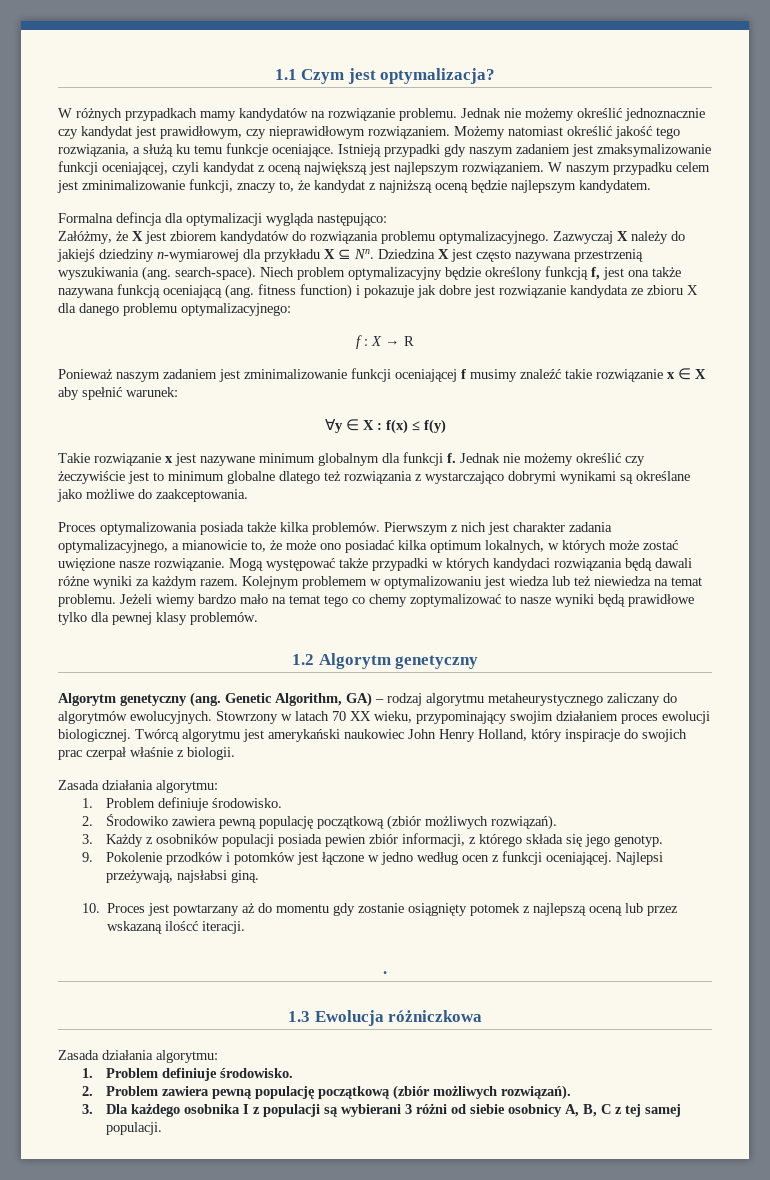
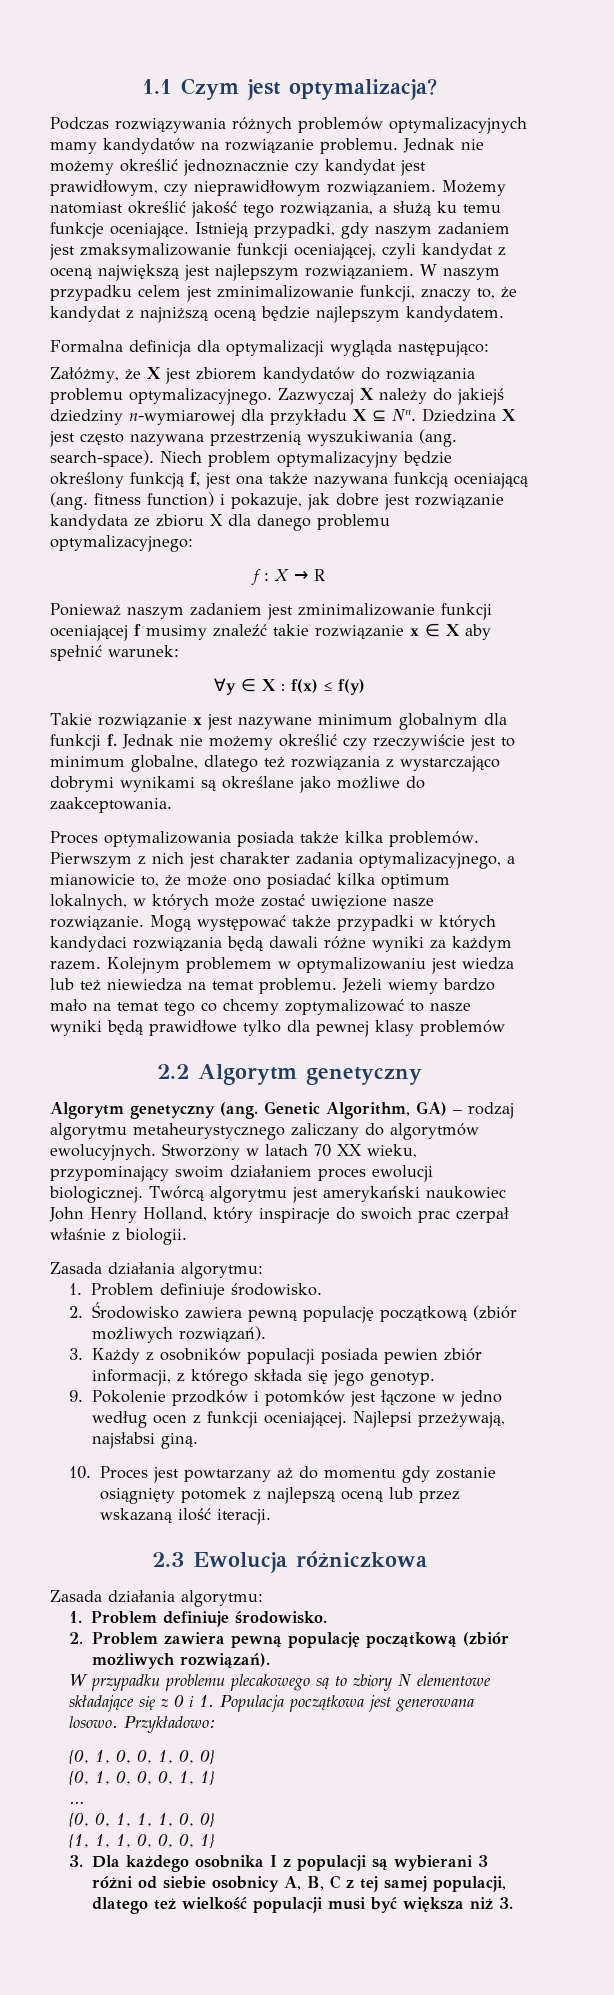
[58,108,197,121] W różnych przypadkach -> [50,117,527,134] Podczas rozwiązywania różnych problemów optymalizacyjnych
[384,144,440,157] przypadki -> [254,222,335,238] przypadki,
[116,212,162,226] defincja -> [129,340,191,357] definicja
[364,285,414,298] pokazuje -> [231,493,302,510] pokazuje,
[58,471,125,484] żeczywiście -> [373,734,465,750] rzeczywiście
[227,471,275,484] globalne -> [131,755,198,772] globalne,
[369,594,407,607] chemy -> [223,999,279,1015] chcemy
[190,612,258,625] [291,654,314,665] problemów. // 1.2 -> [420,1020,505,1036] [156,1064,189,1079] problemów // 2.2
[216,711,278,724] Stowrzony -> [162,1143,240,1160] Stworzony
[510,711,553,724] swojim -> [175,1166,224,1178] swoim
[642,729,687,742] swojich -> [361,1207,412,1220] swoich
[106,814,169,826] Środowiko -> [91,1302,179,1319] Środowisko
[165,921,199,931] iloścć -> [177,1508,211,1521] ilość
[383,971,387,974] [287,1011,310,1022] . // 1.3 -> [151,1552,184,1567] 2.3
(572, 1092) none -> [69,1674,492,1691] [69,1695,475,1712] [69,1716,217,1733] [69,1750,216,1764] [69,1771,216,1785] [69,1801,85,1804] [69,1813,216,1827] [69,1834,216,1848] // W przypadku problemu plecakowego są to zbiory N elementowe składające się z 0 i 1. Populacja początkowa jest generowana losowo. Przykładowo: // {0, 1, 0, 0, 1, 0, 0} // {0, 1, 0, 0, 0, 1, 1} // … // {0, 0, 1, 1, 1, 0, 0} // {1, 1, 1, 0, 0, 0, 1}
[106,1122,163,1135] populacji. -> [432,1876,506,1892] [91,1897,513,1914] populacji, dlatego też wielkość populacji musi być większa niż 3.

